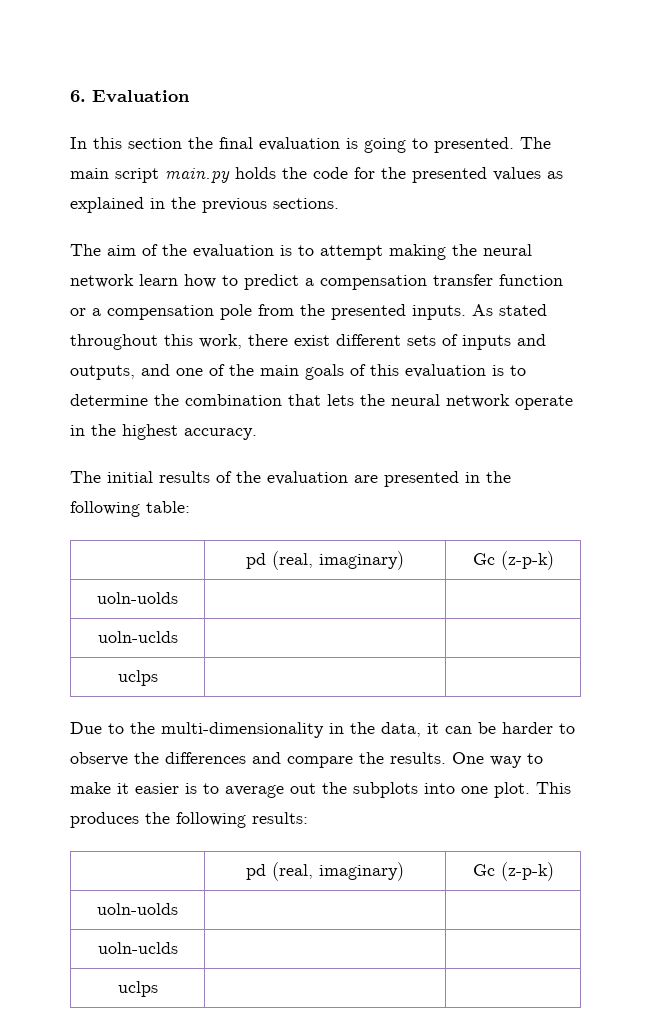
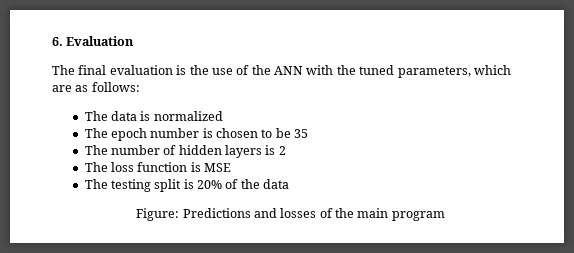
[70,137,551,153] [70,167,563,183] [70,197,339,213] [70,244,532,260] [70,274,563,290] [70,304,547,320] [70,334,546,350] [70,364,526,380] [70,394,573,410] [70,424,257,440] [70,471,511,487] [70,501,190,517] [246,551,404,570] [472,551,554,570] [97,592,178,604] [97,631,178,643] [117,670,158,686] [70,722,575,738] [70,752,543,768] [70,782,571,798] [70,812,308,828] [246,862,404,881] [472,862,554,881] [97,903,178,915] [97,942,178,954] [117,981,158,997] In this section the final evaluation is going to presented. The main script main.py holds the code for the presented values as explained in the previous sections. // The aim of the evaluation is to attempt making the neural network learn how to predict a compensation transfer function or a compensation pole from the presented inputs. As stated throughout this work, there exist different sets of inputs and outputs, and one of the main goals of this evaluation is to determine the combination that lets the neural network operate in the highest accuracy. // The initial results of the evaluation are presented in the following table: // | pd (real, imaginary) | Gc (z-p-k) // uoln-uolds | | // uoln-uclds | | // uclps | | // Due to the multi-dimensionality in the data, it can be harder to observe the differences and compare the results. One way to make it easier is to average out the subplots into one plot. This produces the following results: // | pd (real, imaginary) | Gc (z-p-k) // uoln-uolds | | // uoln-uclds | | // uclps | | -> [52,65,511,78] [52,82,140,92] [84,111,223,121] [84,128,309,141] [84,145,286,158] [84,162,232,172] [84,179,290,192] [136,208,445,221] The final evaluation is the use of the ANN with the tuned parameters, which are as follows: // The data is normalized // The epoch number is chosen to be 35 // The number of hidden layers is 2 // The loss function is MSE // The testing split is 20% of the data // Figure: Predictions and losses of the main program

